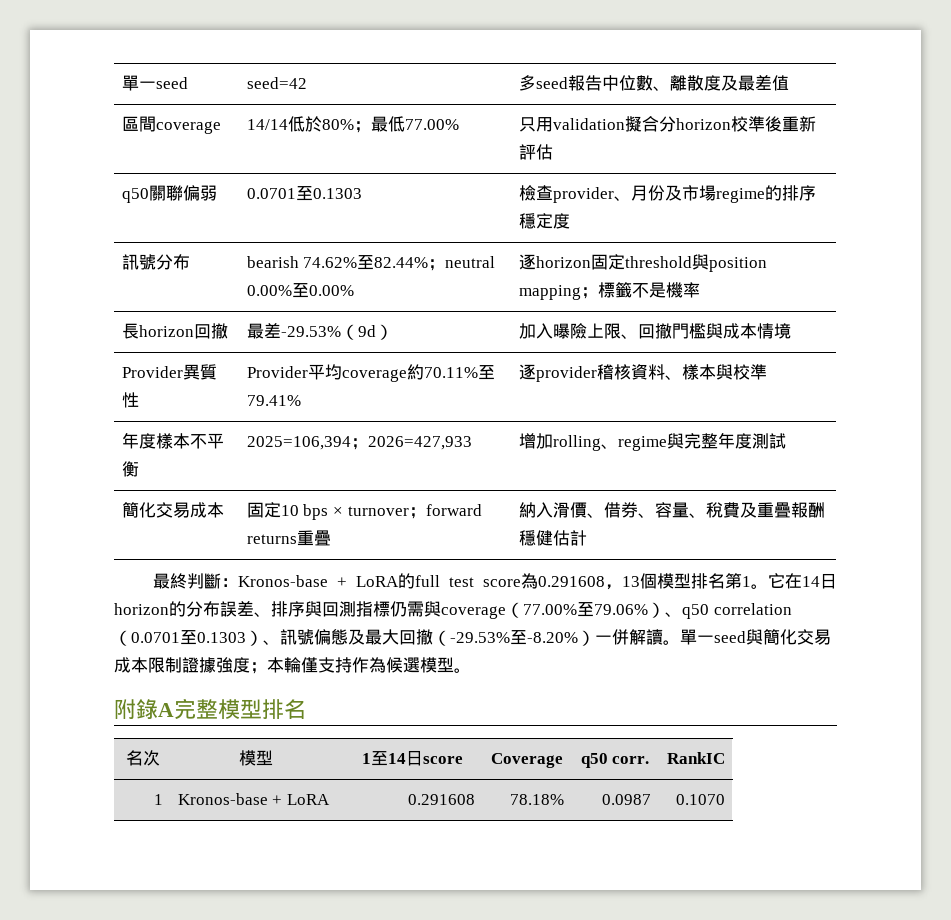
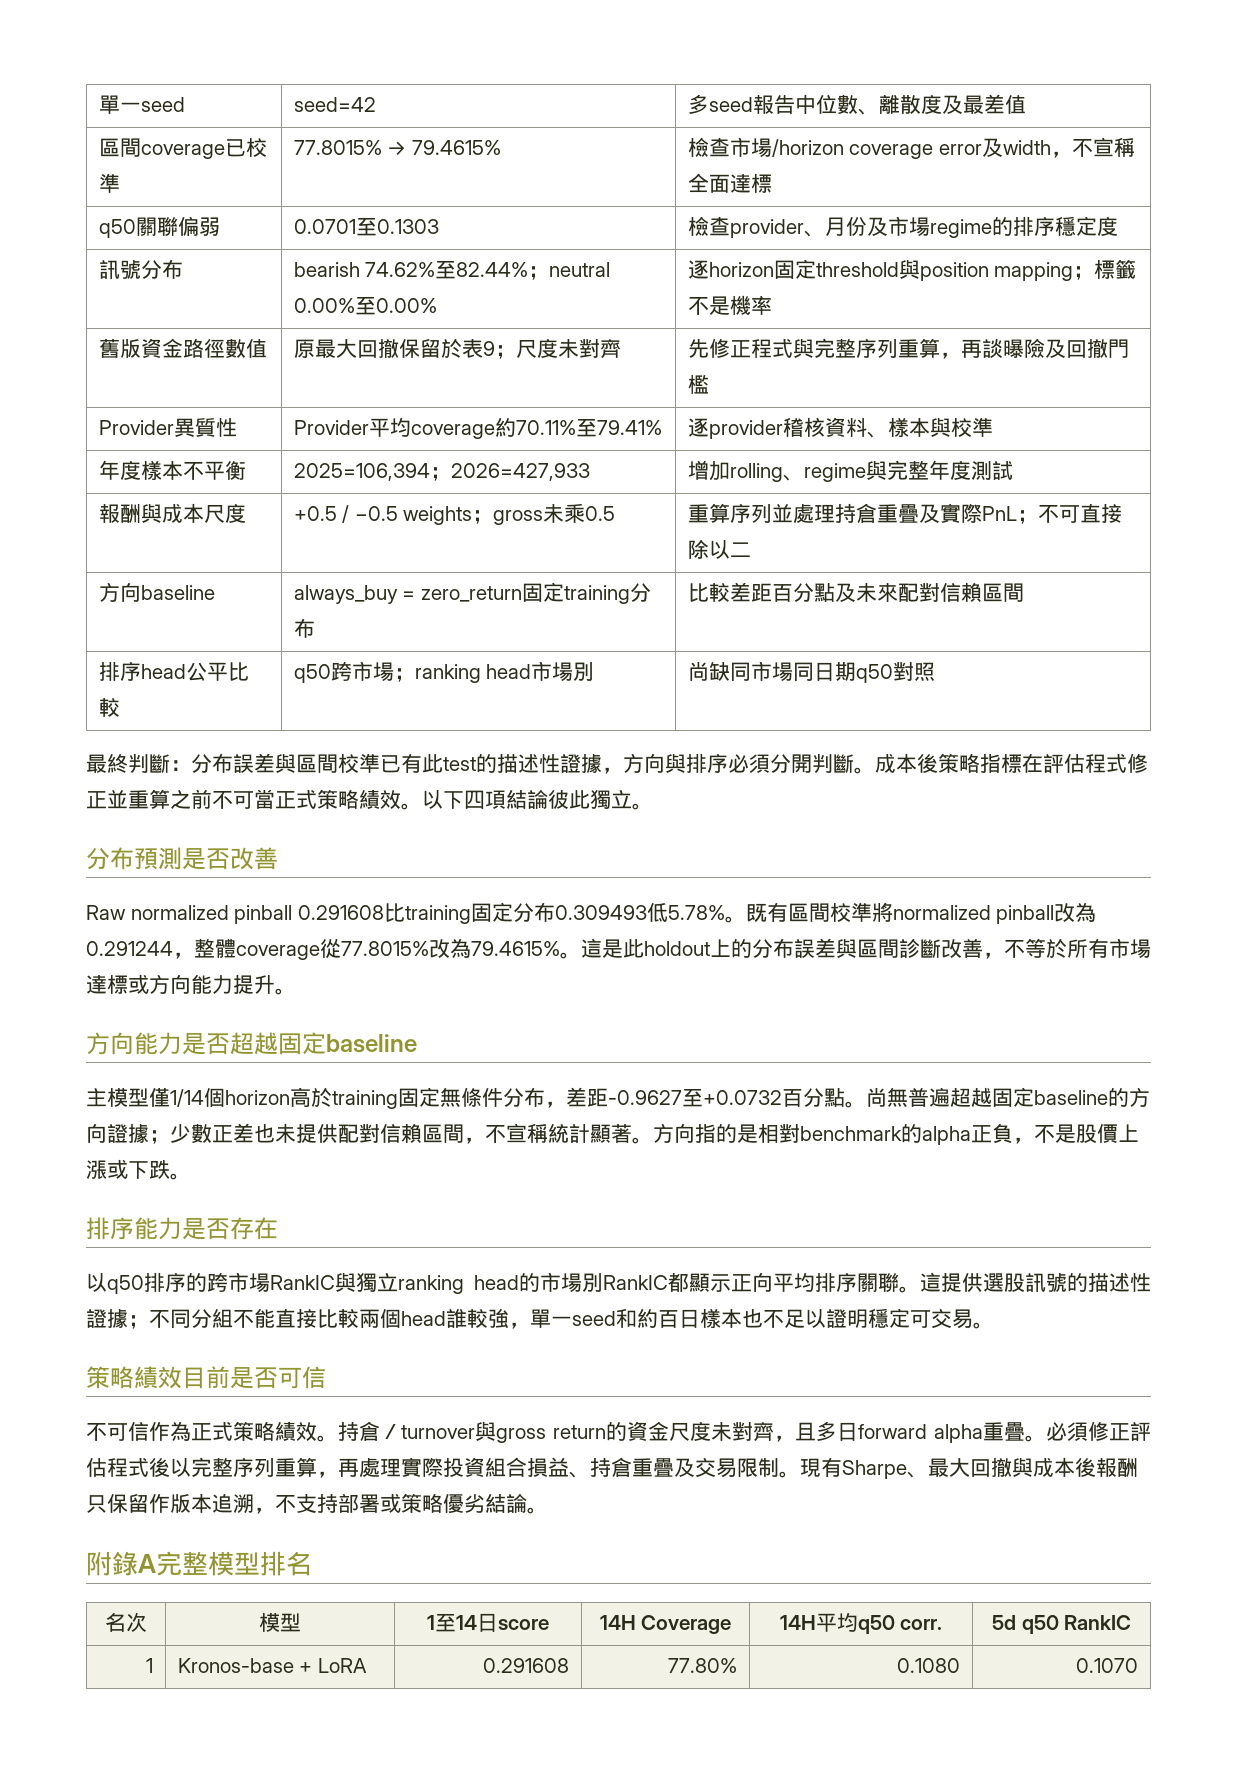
[246,116,459,133] [518,116,816,132] [518,144,553,160] | 14/14低於80%；最低77.00% | 只用validation擬合分horizon校準後重新評估 -> [224,138,267,157] [98,173,120,193] [293,140,501,155] [687,137,1135,159] [687,173,772,193] 已校準 | 77.8015% → 79.4615% | 檢查市場/horizon coverage error及width，不宣稱全面達標
[121,323,228,339] [246,323,393,340] [518,323,638,339] 長horizon回撤 | 最差-29.53%（9d） | 加入曝險上限、 -> [98,338,267,359] [293,338,621,359] [687,338,1066,359] 舊版資金路徑數值 | 原最大回撤保留於表9；尺度未對齊 | 先修正程式與完整序列重算，再談曝險及
[705,323,791,339] 與成本情境 -> (709, 384) none
[121,502,224,518] [246,502,482,520] [246,530,331,546] [518,502,825,518] [518,530,587,546] [152,573,837,590] [114,601,792,619] [114,629,831,646] [114,657,454,674] 簡化交易成本 | 固定10 bps × turnover；forward returns重疊 | 納入滑價、借券、容量、稅費及重疊報酬穩健估計 // 最終判斷：Kronos-base + LoRA的full test score為0.291608，13個模型排名第1。它在14日horizon的分布誤差、排序與回測指標仍需與coverage（77.00%至79.06%）、q50 correlation（0.0701至0.1303）、訊號偏態及最大回撤（-29.53%至-8.20%）一併解讀。單一seed與簡化交易成本限制證據強度；本輪僅支持作為候選模型 -> [98,503,246,523] [293,504,616,525] [687,503,1122,524] [687,539,751,559] [98,582,215,602] [293,582,651,604] [293,618,315,638] [687,582,1024,602] [98,661,249,681] [98,698,120,717] [293,661,595,683] [687,661,935,683] [86,753,1148,774] [86,789,653,810] [86,847,278,870] [86,902,1097,924] [86,938,1151,960] [86,974,296,995] [86,1032,417,1055] [86,1087,1150,1109] [86,1123,1139,1145] [86,1159,191,1180] [86,1217,278,1240] [86,1272,1151,1294] [86,1308,994,1329] [86,1366,326,1389] [86,1421,1151,1443] [86,1457,1138,1479] [86,1493,527,1514] 報酬與成本尺度 | +0.5 / −0.5 weights；gross未乘0.5 | 重算序列並處理持倉重疊及實際PnL；不可直接除以二 // 方向baseline | always_buy = zero_return固定training分布 | 比較差距百分點及未來配對信賴區間 // 排序head公平比較 | q50跨市場；ranking head市場別 | 尚缺同市場同日期q50對照 // 最終判斷：分布誤差與區間校準已有此test的描述性證據，方向與排序必須分開判斷。成本後策略指標在評估程式修正並重算之前不可當正式策略績效。以下四項結論彼此獨立。 // 分布預測是否改善 // Raw normalized pinball 0.291608比training固定分布0.309493低5.78%。既有區間校準將normalized pinball改為0.291244，整體coverage從77.8015%改為79.4615%。這是此holdout上的分布誤差與區間診斷改善，不等於所有市場達標或方向能力提升。 // 方向能力是否超越固定baseline // 主模型僅1/14個horizon高於training固定無條件分布，差距-0.9627至+0.0732百分點。尚無普遍超越固定baseline的方向證據；少數正差也未提供配對信賴區間，不宣稱統計顯著。方向指的是相對benchmark的alpha正負，不是股價上漲或下跌。 // 排序能力是否存在 // 以q50排序的跨市場RankIC與獨立ranking head的市場別RankIC都顯示正向平均排序關聯。這提供選股訊號的描述性證據；不同分組不能直接比較兩個head誰較強，單一seed和約百日樣本也不足以證明穩定可交易。 // 策略績效目前是否可信 // 不可信作為正式策略績效。持倉／turnover與gross return的資金尺度未對齊，且多日forward alpha重疊。必須修正評估程式後以完整序列重算，再處理實際投資組合損益、持倉重疊及交易限制。現有Sharpe、最大回撤與成本後報酬只保留作版本追溯，不支持部署或策略優劣結論
(463, 760) none -> [599,1615,636,1630] 14H
(563, 760) none -> [779,1612,858,1632] 14H平均
(650, 760) none -> [991,1615,1059,1634] 5d q50
[510,794,565,805] [602,794,652,805] 78.18% | 0.0987 -> [668,1658,738,1673] [897,1658,961,1673] 77.80% | 0.1080

